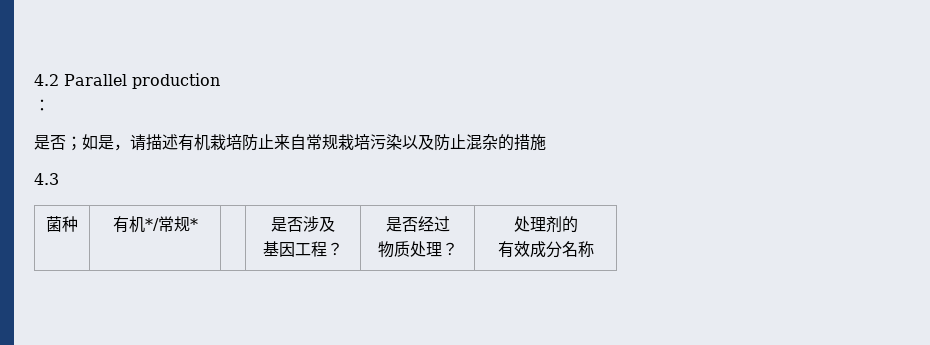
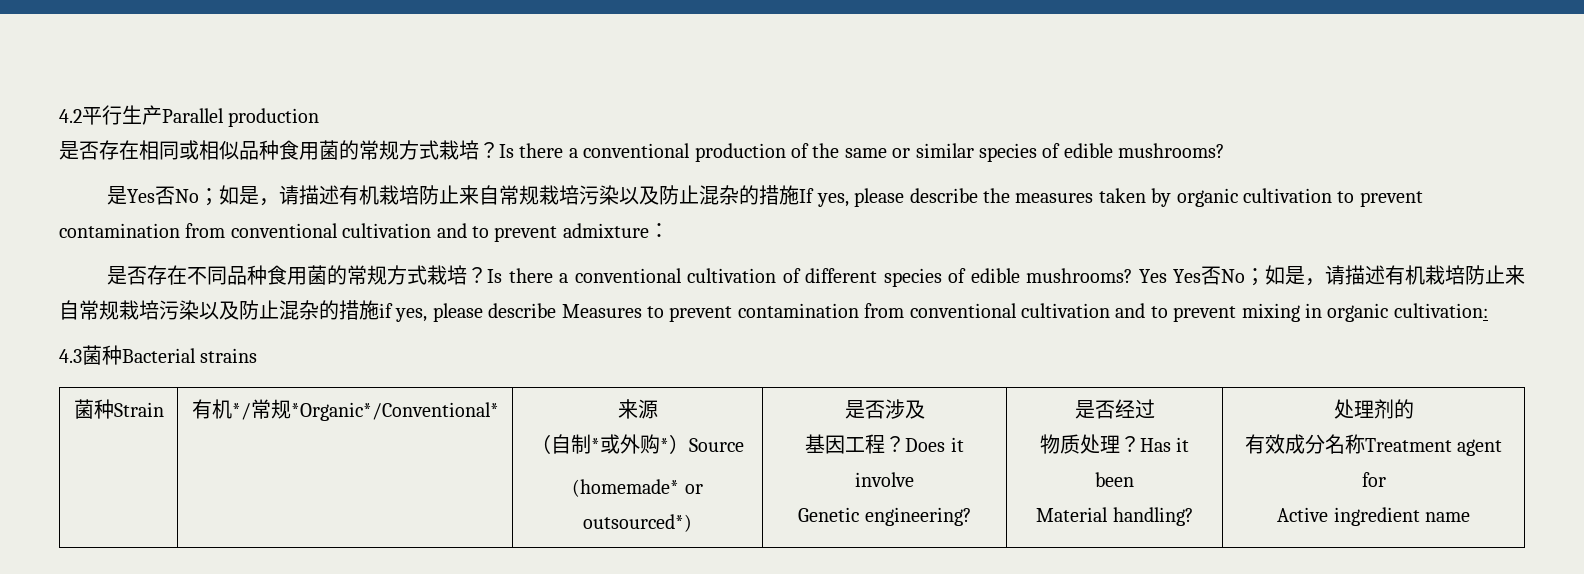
(59, 80) none -> [82,105,162,125] 平行生产
[34,99,50,111] [34,135,66,150] ： // 是否 -> [59,140,1225,162] [107,186,200,205] 是否存在相同或相似品种食用菌的常规方式栽培？Is there a conventional production of the same or similar species of edible mushrooms? // 是Yes否No
[34,173,59,185] [46,216,78,232] // 4.3 // 菌种 -> [799,188,1423,207] [59,223,669,242] [107,265,1525,287] [59,300,1488,322] [59,345,258,365] [73,399,164,419] If yes, please describe the measures taken by organic cultivation to prevent contamination from conventional cultivation and to prevent admixture： // 是否存在不同品种食用菌的常规方式栽培？Is there a conventional cultivation of different species of edible mushrooms? Yes Yes否No；如是，请描述有机栽培防止来自常规栽培污染以及防止混杂的措施if yes, please describe Measures to prevent contamination from conventional cultivation and to prevent mixing in organic cultivation: // 4.3菌种Bacterial strains // 菌种Strain
[189,218,198,230] * | -> [290,402,499,421] [617,399,658,419] [531,434,744,454] [572,479,703,497] [583,514,692,532] *Organic*/Conventional* | 来源 // （自制*或外购*）Source // (homemade* or outsourced*)
(343, 249) none -> [905,437,964,452] [854,472,914,487] [798,507,971,526] Does it involve // Genetic engineering?
(458, 249) none -> [1139,437,1190,452] [1095,472,1134,487] [1036,507,1193,526] Has it been // Material handling?
(594, 249) none -> [1364,438,1503,456] [1361,472,1386,487] [1277,507,1470,526] Treatment agent for // Active ingredient name

